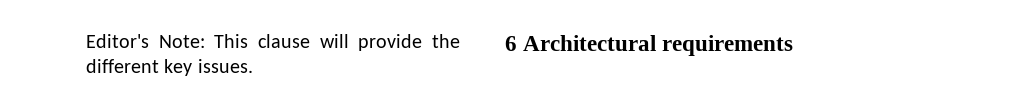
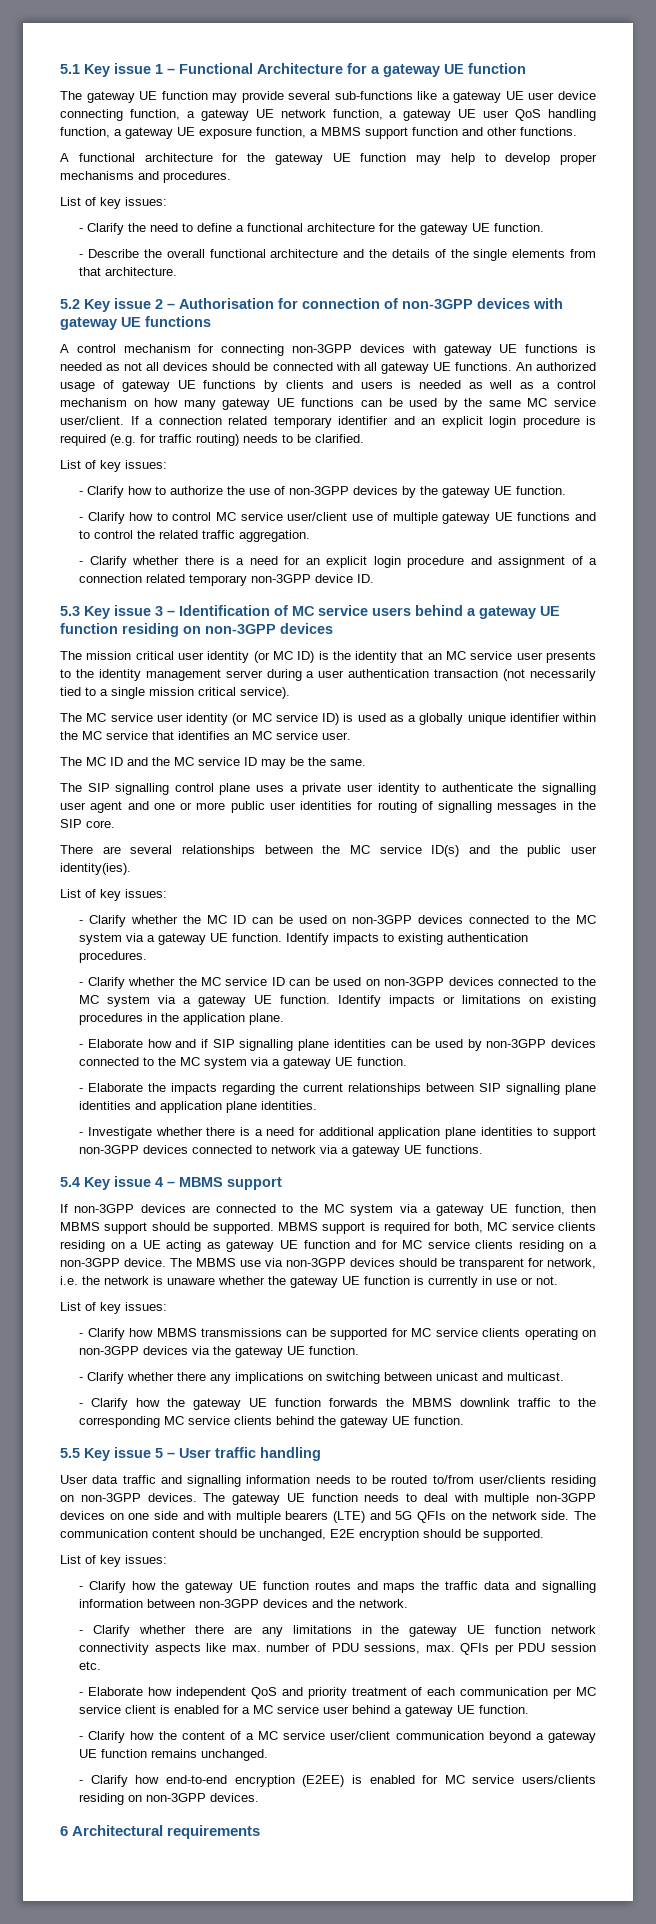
[85,34,461,51] [85,59,253,76] Editor's Note: This clause will provide the different key issues. -> [60,63,526,77] [60,91,597,103] [60,109,597,121] [60,127,577,139] [60,153,597,165] [60,171,231,183] [60,197,167,209] [79,223,545,235] [79,249,597,261] [79,267,178,276] [60,298,563,312] [60,316,211,330] [60,344,596,356] [60,362,596,374] [60,380,597,392] [60,398,596,410] [60,416,596,428] [60,434,364,446] [60,460,167,472] [79,486,567,498] [79,512,596,524] [79,530,311,542] [79,556,598,568] [79,574,375,586] [60,605,560,619] [60,623,333,637] [60,651,596,663] [60,669,597,681] [60,687,290,699] [60,713,596,725] [60,731,351,740] [60,757,366,769] [60,783,597,795] [60,801,596,813] [60,819,115,828] [60,845,598,857] [60,863,131,875] [60,889,167,901] [79,915,596,927] [79,933,529,945] [79,951,148,963] [79,977,597,989] [79,995,596,1007] [79,1013,285,1025] [79,1039,597,1051] [79,1057,408,1069] [79,1083,596,1095] [79,1101,318,1113] [79,1127,596,1139] [79,1145,484,1157] [60,1176,282,1190] [60,1204,596,1216] [60,1222,596,1234] [60,1240,597,1252] [60,1258,596,1270] [60,1276,558,1288] [60,1302,167,1314] [79,1328,596,1340] [79,1346,360,1358] [79,1372,565,1384] [79,1398,596,1410] [79,1416,465,1428] [60,1447,321,1461] [60,1475,596,1487] [60,1493,596,1505] [60,1511,596,1523] [60,1529,544,1541] [60,1555,167,1567] [79,1581,597,1593] [79,1599,409,1608] [79,1625,597,1637] [79,1643,596,1655] [79,1661,102,1670] [79,1687,597,1699] [79,1705,530,1717] [79,1731,597,1743] [79,1749,269,1761] [79,1775,596,1787] [79,1793,260,1805] 5.1 Key issue 1 – Functional Architecture for a gateway UE function // The gateway UE function may provide several sub-functions like a gateway UE user device connecting function, a gateway UE network function, a gateway UE user QoS handling function, a gateway UE exposure function, a MBMS support function and other functions. // A functional architecture for the gateway UE function may help to develop proper mechanisms and procedures. // List of key issues: // - Clarify the need to define a functional architecture for the gateway UE function. // - Describe the overall functional architecture and the details of the single elements from that architecture. // 5.2 Key issue 2 – Authorisation for connection of non-3GPP devices with gateway UE functions // A control mechanism for connecting non-3GPP devices with gateway UE functions is needed as not all devices should be connected with all gateway UE functions. An authorized usage of gateway UE functions by clients and users is needed as well as a control mechanism on how many gateway UE functions can be used by the same MC service user/client. If a connection related temporary identifier and an explicit login procedure is required (e.g. for traffic routing) needs to be clarified. // List of key issues: // - Clarify how to authorize the use of non-3GPP devices by the gateway UE function. // - Clarify how to control MC service user/client use of multiple gateway UE functions and to control the related traffic aggregation. // - Clarify whether there is a need for an explicit login procedure and assignment of a connection related temporary non-3GPP device ID. // 5.3 Key issue 3 – Identification of MC service users behind a gateway UE function residing on non-3GPP devices // The mission critical user identity (or MC ID) is the identity that an MC service user presents to the identity management server during a user authentication transaction (not necessarily tied to a single mission critical service). // The MC service user identity (or MC service ID) is used as a globally unique identifier within the MC service that identifies an MC service user. // The MC ID and the MC service ID may be the same. // The SIP signalling control plane uses a private user identity to authenticate the signalling user agent and one or more public user identities for routing of signalling messages in the SIP core. // There are several relationships between the MC service ID(s) and the public user identity(ies). // List of key issues: // - Clarify whether the MC ID can be used on non-3GPP devices connected to the MC system via a gateway UE function. Identify impacts to existing authentication procedures. // - Clarify whether the MC service ID can be used on non-3GPP devices connected to the MC system via a gateway UE function. Identify impacts or limitations on existing procedures in the application plane. // - Elaborate how and if SIP signalling plane identities can be used by non-3GPP devices connected to the MC system via a gateway UE function. // - Elaborate the impacts regarding the current relationships between SIP signalling plane identities and application plane identities. // - Investigate whether there is a need for additional application plane identities to support non-3GPP devices connected to network via a gateway UE functions. // 5.4 Key issue 4 – MBMS support // If non-3GPP devices are connected to the MC system via a gateway UE function, then MBMS support should be supported. MBMS support is required for both, MC service clients residing on a UE acting as gateway UE function and for MC service clients residing on a non-3GPP device. The MBMS use via non-3GPP devices should be transparent for network, i.e. the network is unaware whether the gateway UE function is currently in use or not. // List of key issues: // - Clarify how MBMS transmissions can be supported for MC service clients operating on non-3GPP devices via the gateway UE function. // - Clarify whether there any implications on switching between unicast and multicast. // - Clarify how the gateway UE function forwards the MBMS downlink traffic to the corresponding MC service clients behind the gateway UE function. // 5.5 Key issue 5 – User traffic handling // User data traffic and signalling information needs to be routed to/from user/clients residing on non-3GPP devices. The gateway UE function needs to deal with multiple non-3GPP devices on one side and with multiple bearers (LTE) and 5G QFIs on the network side. The communication content should be unchanged, E2E encryption should be supported. // List of key issues: // - Clarify how the gateway UE function routes and maps the traffic data and signalling information between non-3GPP devices and the network. // - Clarify whether there are any limitations in the gateway UE function network connectivity aspects like max. number of PDU sessions, max. QFIs per PDU session etc. // - Elaborate how independent QoS and priority treatment of each communication per MC service client is enabled for a MC service user behind a gateway UE function. // - Clarify how the content of a MC service user/client communication beyond a gateway UE function remains unchanged. // - Clarify how end-to-end encryption (E2EE) is enabled for MC service users/clients residing on non-3GPP devices.

